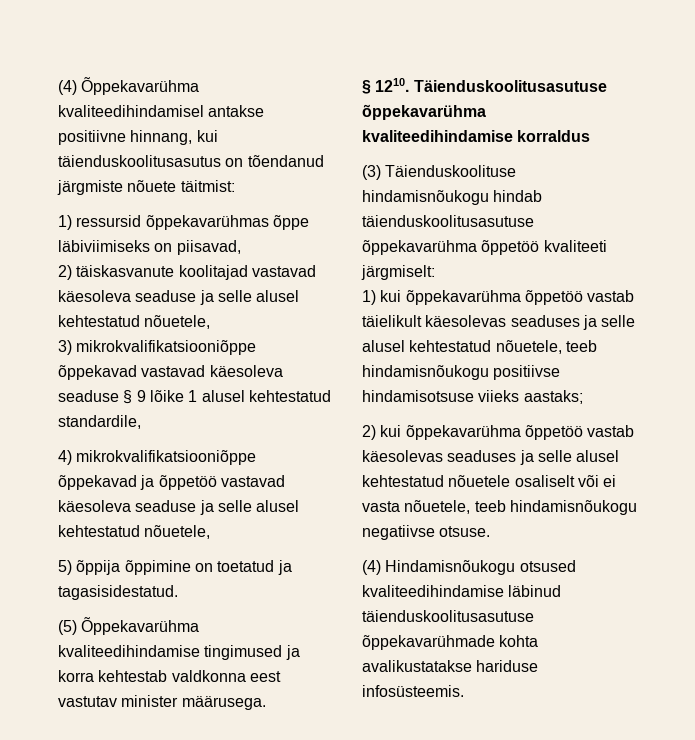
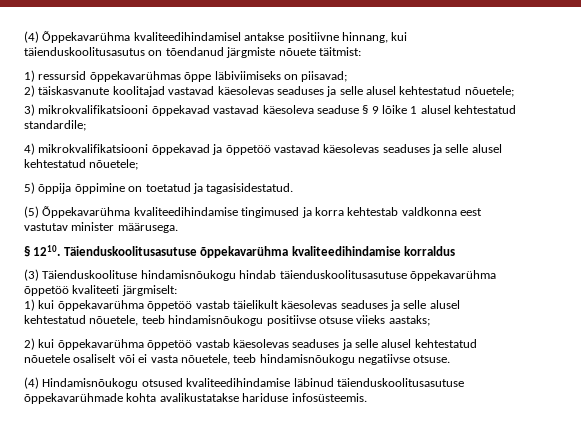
[176,240,241,255] piisavad, -> [301,71,348,82] piisavad;
[58,290,300,305] [58,315,211,329] käesoleva seaduse ja selle alusel kehtestatud nõuetele, -> [217,86,514,97] käesolevas seaduses ja selle alusel kehtestatud nõuetele;
[76,340,257,355] mikrokvalifikatsiooniõppe -> [38,105,149,114] mikrokvalifikatsiooni
[58,415,141,429] standardile, -> [24,120,86,131] standardile;
[76,450,257,465] mikrokvalifikatsiooniõppe -> [38,144,149,153] mikrokvalifikatsiooni
[58,500,300,515] [58,525,211,539] käesoleva seaduse ja selle alusel kehtestatud nõuetele, -> [323,144,502,155] [24,159,139,170] käesolevas seaduses ja selle alusel kehtestatud nõuetele;
[362,390,474,402] hindamisotsuse -> [318,316,353,324] otsuse

